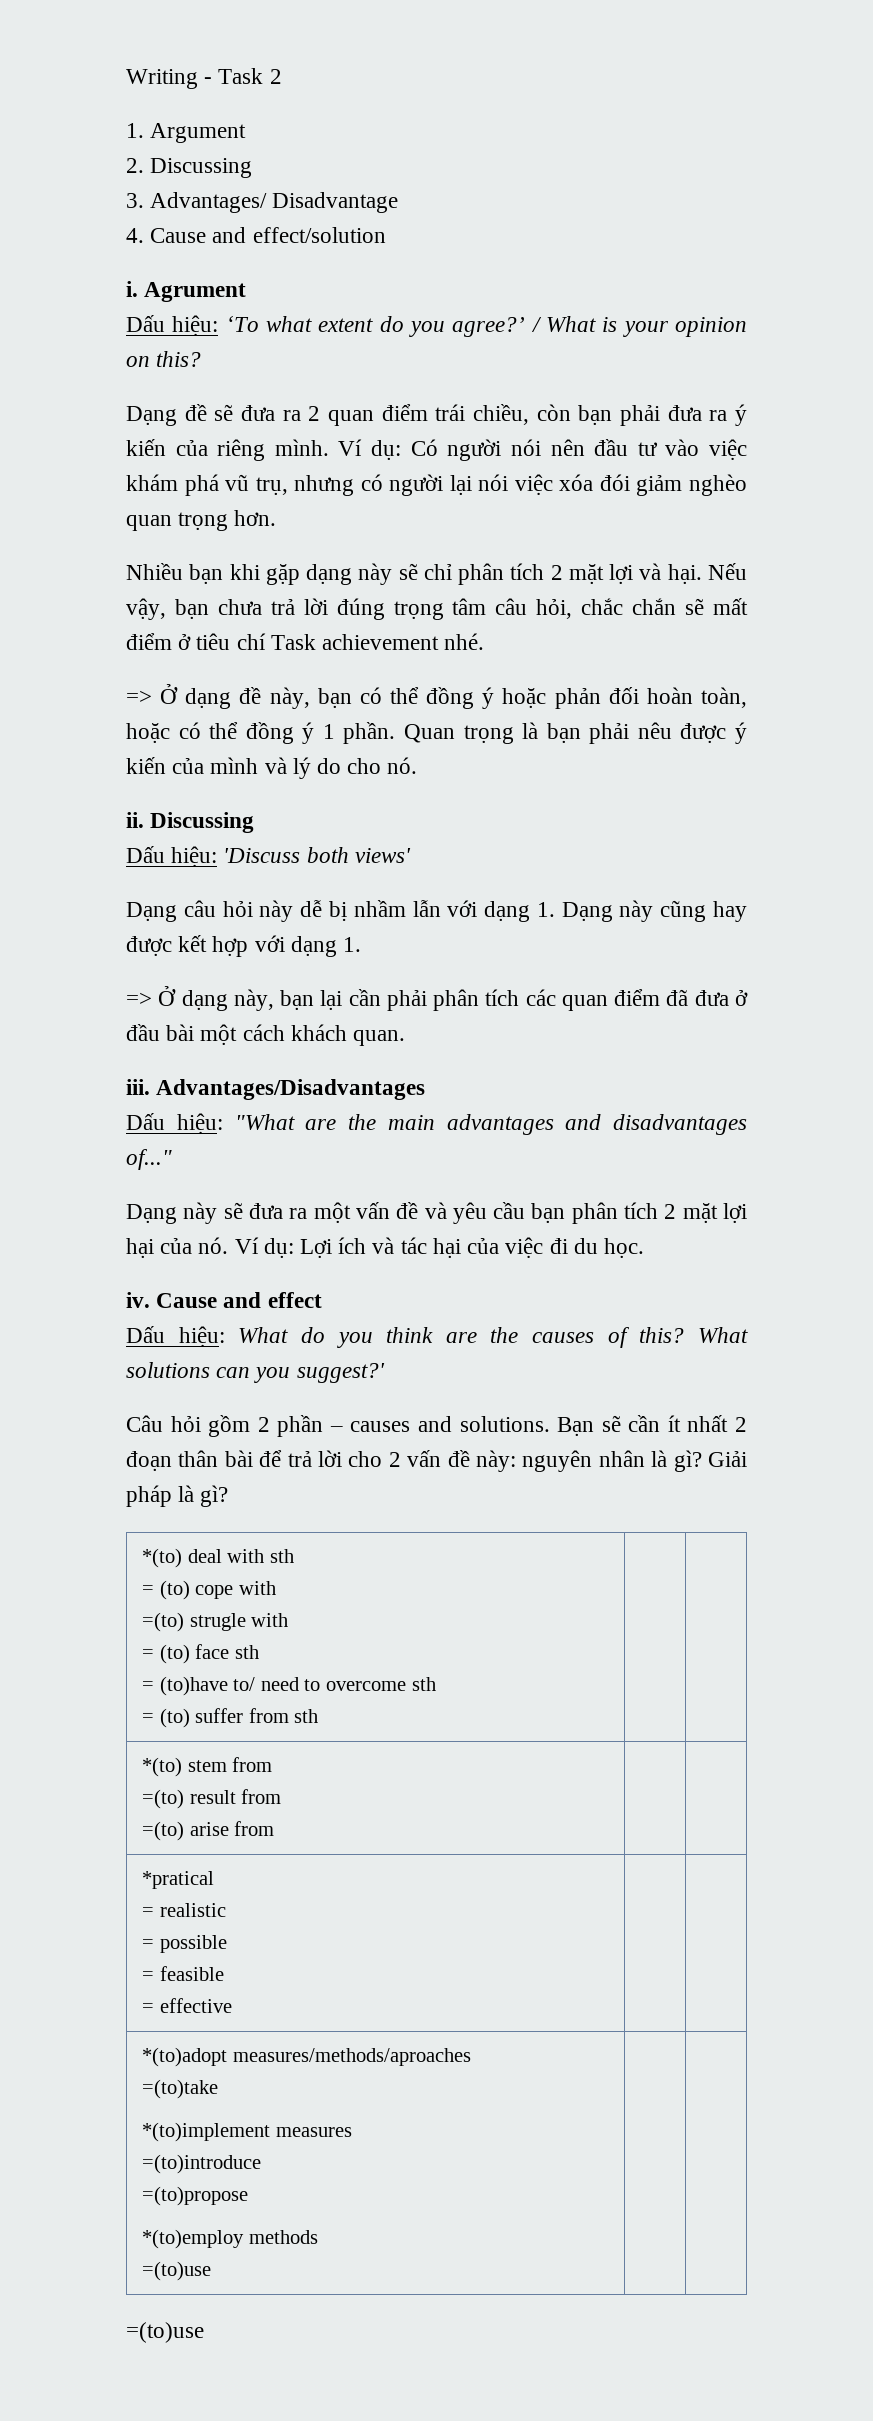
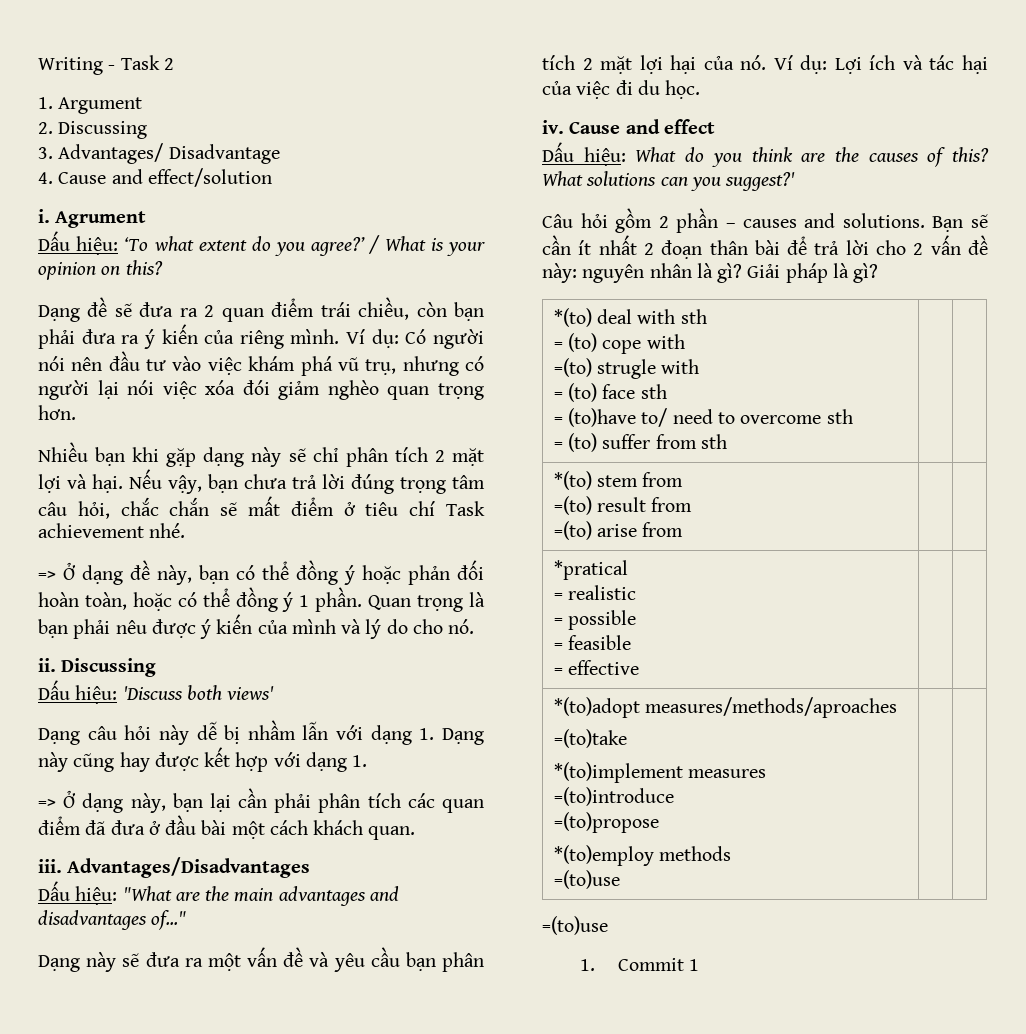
(204, 2332) none -> [579,958,699,971] // 1. Commit 1

